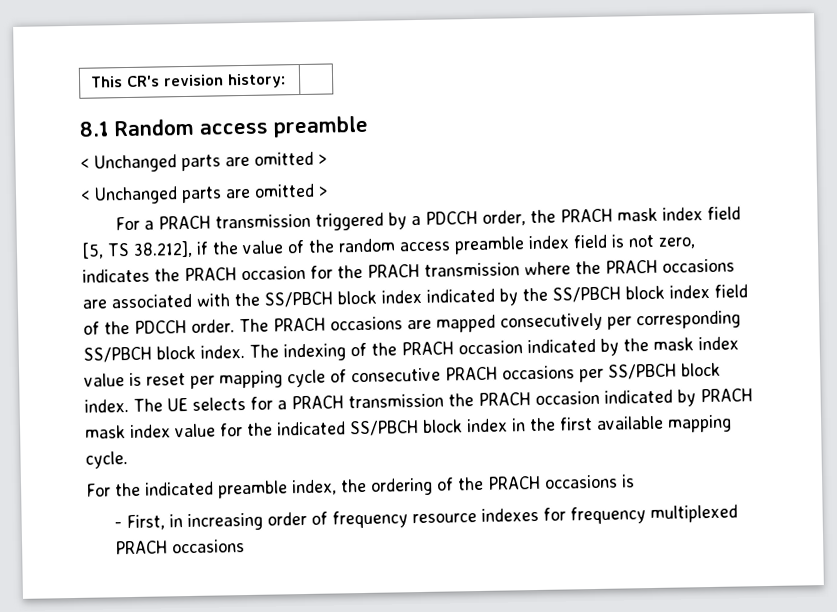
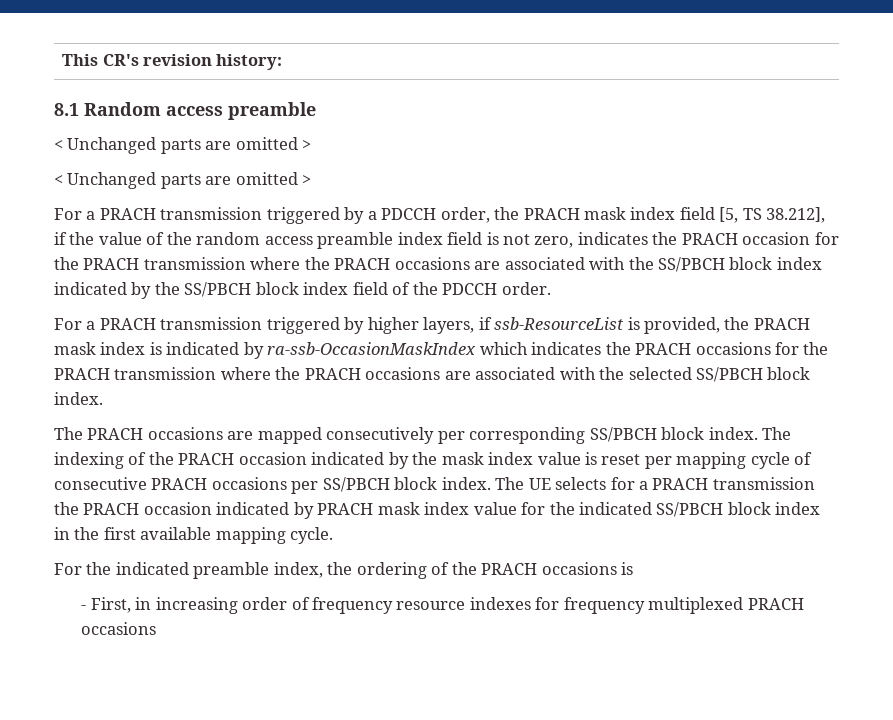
(235, 326) none -> [54,317,810,334] [54,342,829,359] [54,367,811,382] [54,392,103,405] // For a PRACH transmission triggered by higher layers, if ssb-ResourceList is provided, the PRACH mask index is indicated by ra-ssb-OccasionMaskIndex which indicates the PRACH occasions for the PRACH transmission where the PRACH occasions are associated with the selected SS/PBCH block index. //

